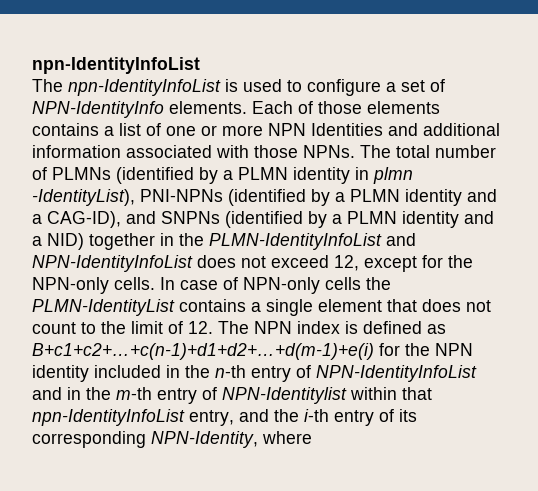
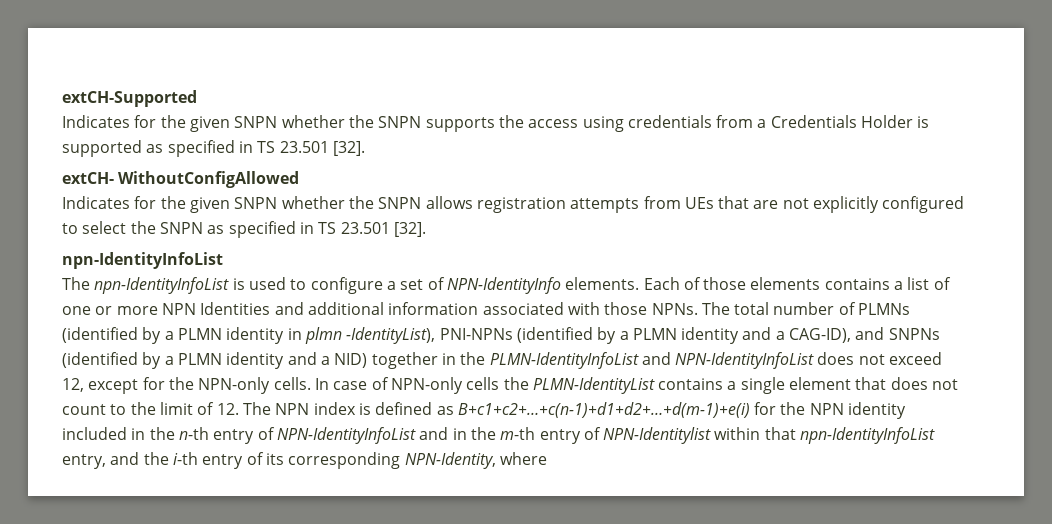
(32, 65) none -> [62,90,197,107] [62,115,930,132] [62,140,365,157] [62,171,300,188] [62,196,965,213] [62,221,426,238] extCH-Supported // Indicates for the given SNPN whether the SNPN supports the access using credentials from a Credentials Holder is supported as specified in TS 23.501 [32]. // extCH- WithoutConfigAllowed // Indicates for the given SNPN whether the SNPN allows registration attempts from UEs that are not explicitly configured to select the SNPN as specified in TS 23.501 [32]. //

